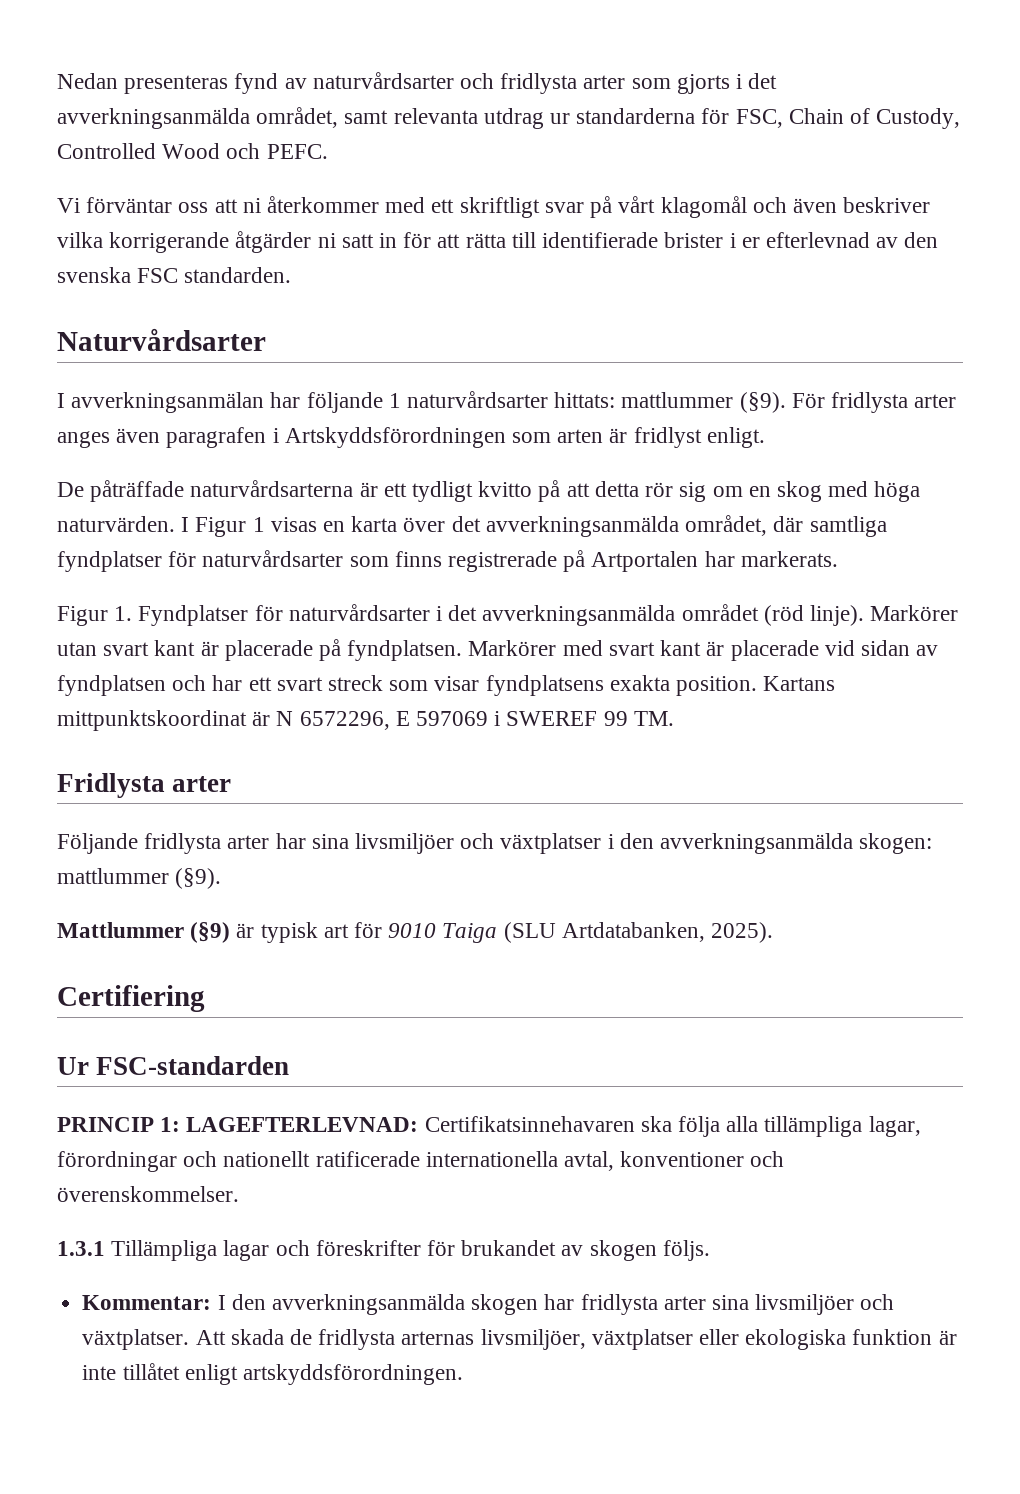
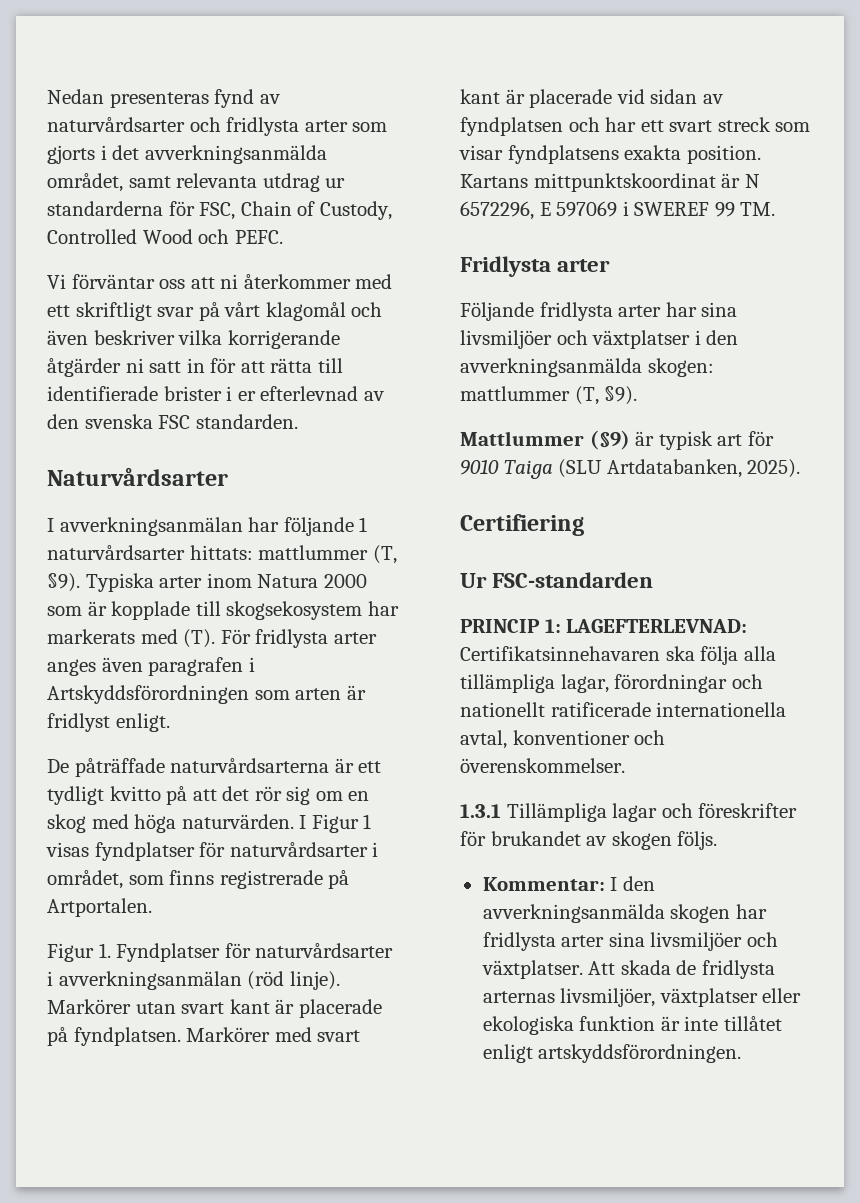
[739,392,786,413] (§9). -> [372,545,397,564] [47,573,367,592] [47,601,399,620] [47,629,216,648] (T, §9). Typiska arter inom Natura 2000 som är kopplade till skogsekosystem har markerats med (T).
[594,481,639,497] detta -> [222,786,250,801] det
[323,515,887,537] en karta över det avverkningsanmälda området, där samtliga -> (89, 849) none
(344, 558) none -> [372,842,379,857] [47,870,123,889] i området,
[591,551,838,572] Artportalen har markerats. -> [47,898,152,917] Artportalen.
[448,604,759,626] det avverkningsanmälda området -> [58,971,242,990] avverkningsanmälan
[175,868,222,889] (§9). -> [574,386,638,405] (T, §9).

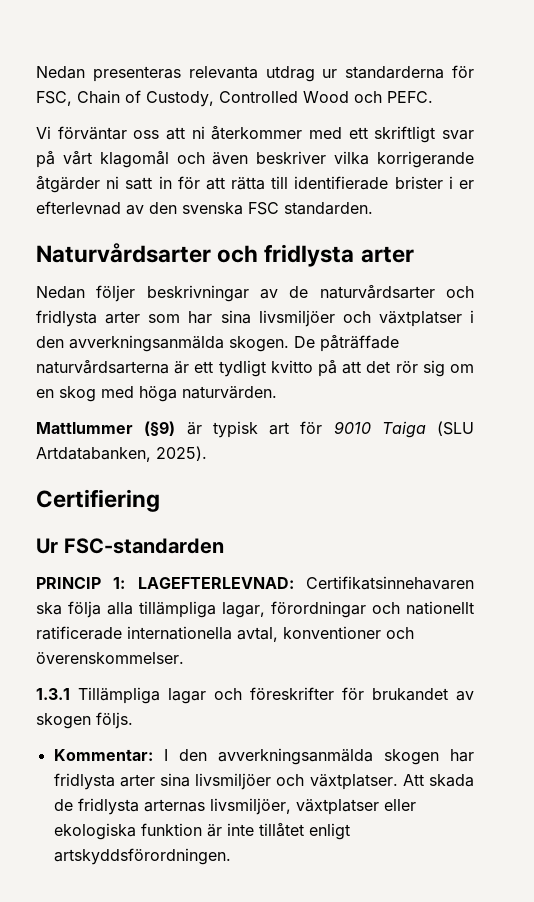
[214,89,280,108] [47,117,388,136] [47,145,327,164] [47,173,171,192] fynd av naturvårdsarter och fridlysta arter som gjorts i det avverkningsanmälda området, samt -> (181, 74) none
[47,517,368,536] [47,545,397,564] [47,573,367,592] [47,601,399,620] [47,629,377,648] [47,657,255,676] [47,685,366,704] [47,713,170,732] // I avverkningsanmälan har följande 1 naturvårdsarter hittats: mattlummer (T, §9). Typiska arter inom Natura 2000 som är kopplade till skogsekosystem har markerats med (T). För fridlysta arter anges även paragrafen i Artskyddsförordningen som arten är fridlyst enligt. // -> [217,244,414,267] [36,285,474,302] [36,310,474,327] [36,335,289,352] och fridlysta arter // Nedan följer beskrivningar av de naturvårdsarter och fridlysta arter som har sina livsmiljöer och växtplatser i den avverkningsanmälda skogen.
[299,814,372,833] [46,842,379,861] [47,870,350,889] [47,898,152,917] [47,943,394,962] [47,971,340,990] [47,999,382,1018] [47,1027,361,1046] [460,89,723,108] [460,117,811,136] [459,145,761,164] [460,173,760,192] [460,201,776,220] [460,256,611,277] [460,302,738,321] [460,330,739,349] [460,358,714,377] [460,386,638,405] I Figur 1 visas fyndplatser för naturvårdsarter i området, som finns registrerade på Artportalen. // Figur 1. Fyndplatser för naturvårdsarter i avverkningsanmälan (röd linje). Markörer utan svart kant är placerade på fyndplatsen. Markörer med svart kant är placerade vid sidan av fyndplatsen och har ett svart streck som visar fyndplatsens exakta position. Kartans mittpunktskoordinat är N 6572296, E 597069 i SWEREF 99 TM. // Fridlysta arter // Följande fridlysta arter har sina livsmiljöer och växtplatser i den avverkningsanmälda skogen: mattlummer (T, §9). -> (277, 392) none

